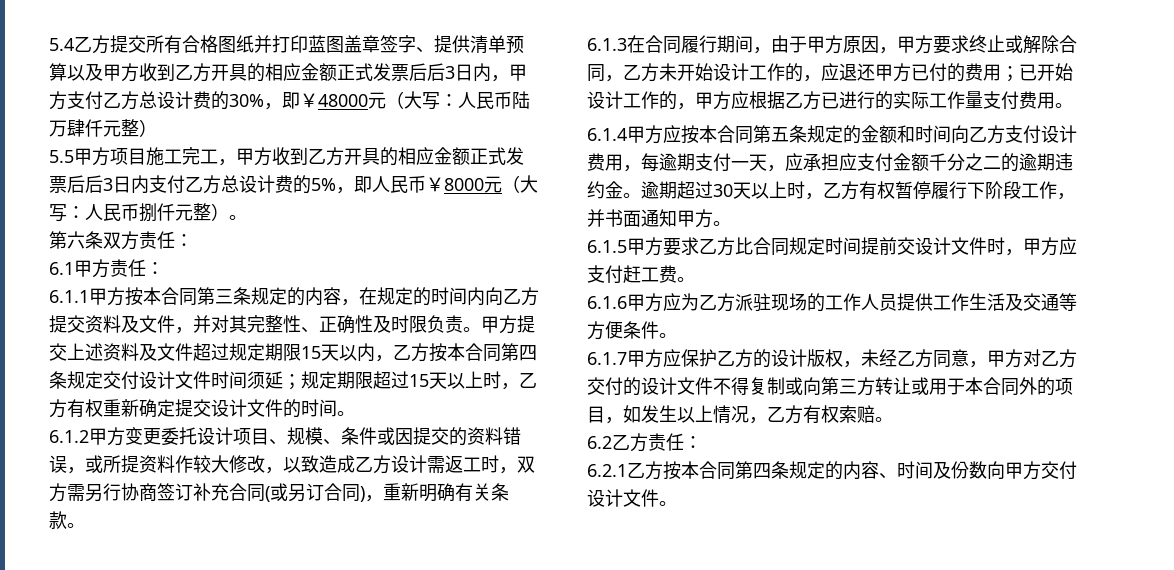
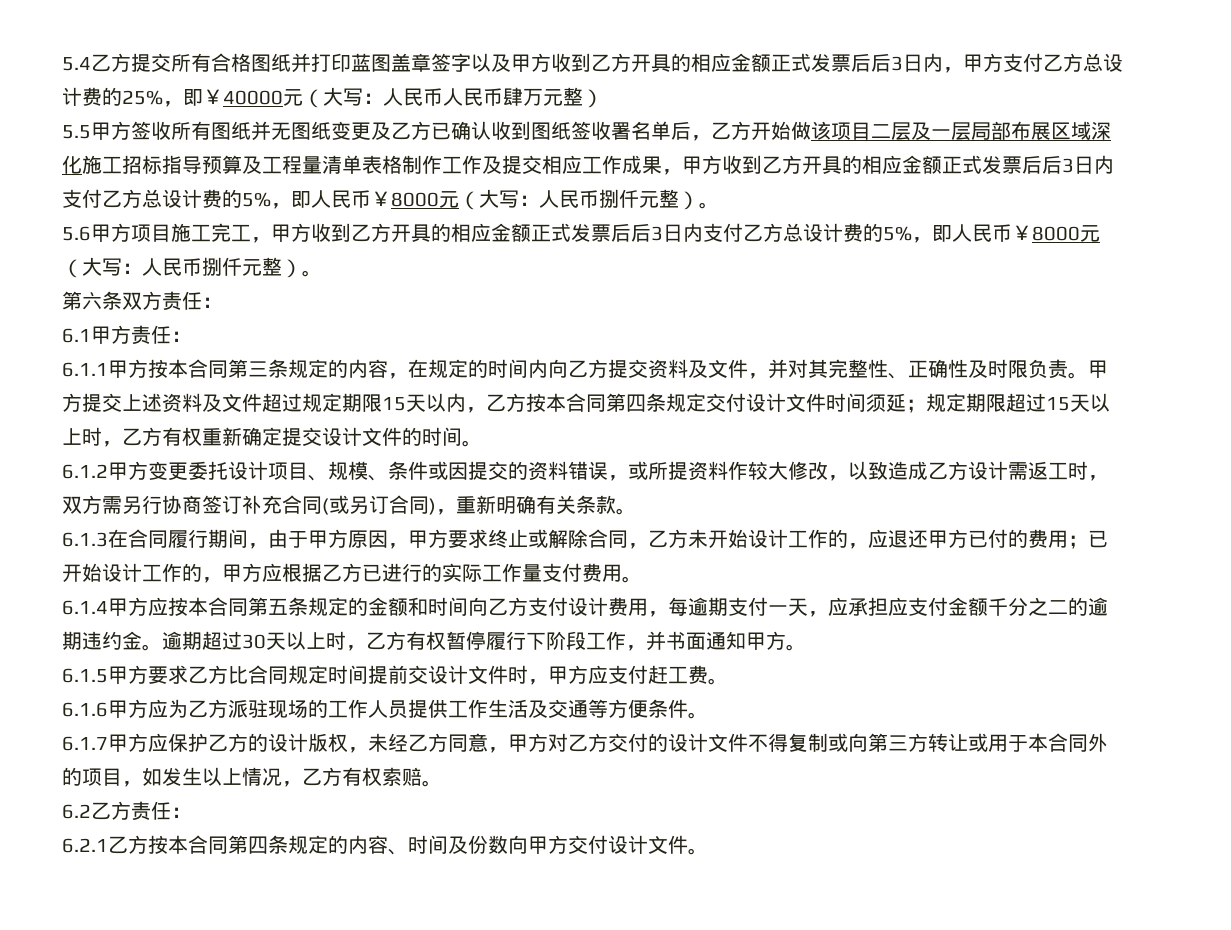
[416,35,524,54] [49,63,67,81] 、提供清单预算 -> (471, 62) none
[229,91,530,110] [49,119,103,137] 30%，即￥48000元（大写：人民币陆万肆仟 -> [122,87,543,108] 25%，即￥40000元（大写：人民币人民币肆万
(110, 156) none -> [131,121,1111,141] [62,155,1114,175] [62,189,719,210] [62,223,131,242] 签收所有图纸并无图纸变更及乙方已确认收到图纸签收署名单后，乙方开始做该项目二层及一层局部布展区域深化施工招标指导预算及工程量清单表格制作工作及提交相应工作成果，甲方收到乙方开具的相应金额正式发票后后3日内支付乙方总设计费的5%，即人民币￥8000元（大写：人民币捌仟元整）。 // 5.6甲方

